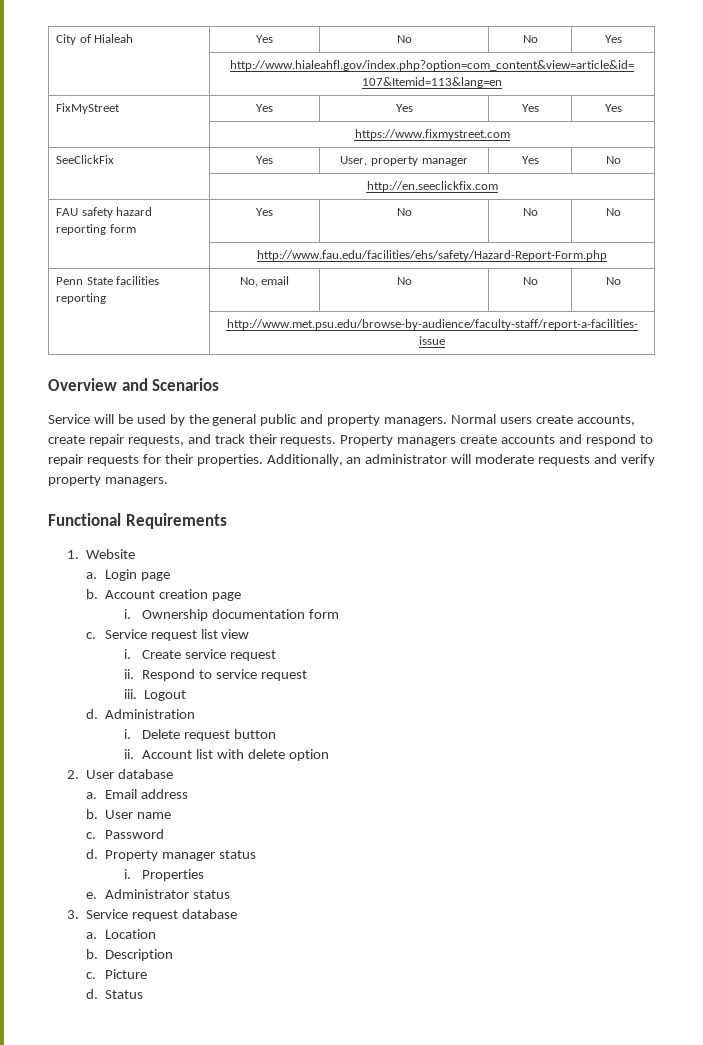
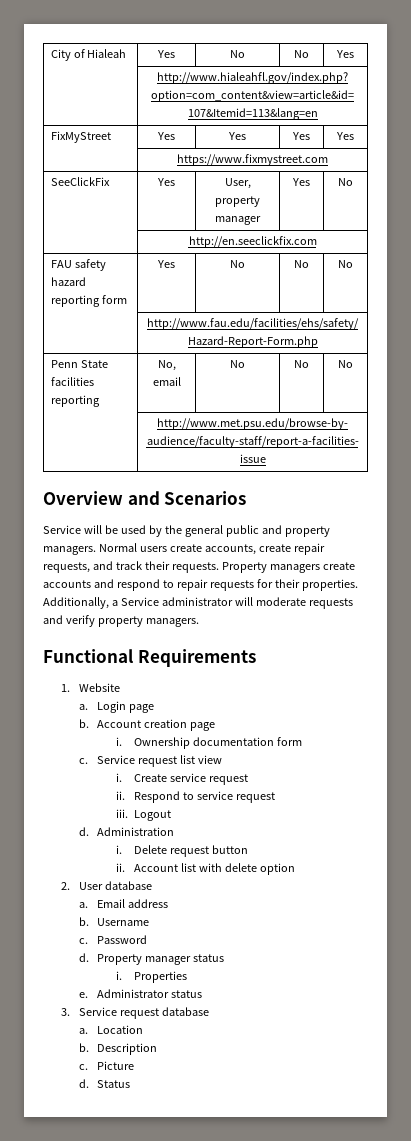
[346,457,362,464] an -> [111,597,159,606] a Service
[105,810,171,819] User name -> [97,918,150,926] Username

